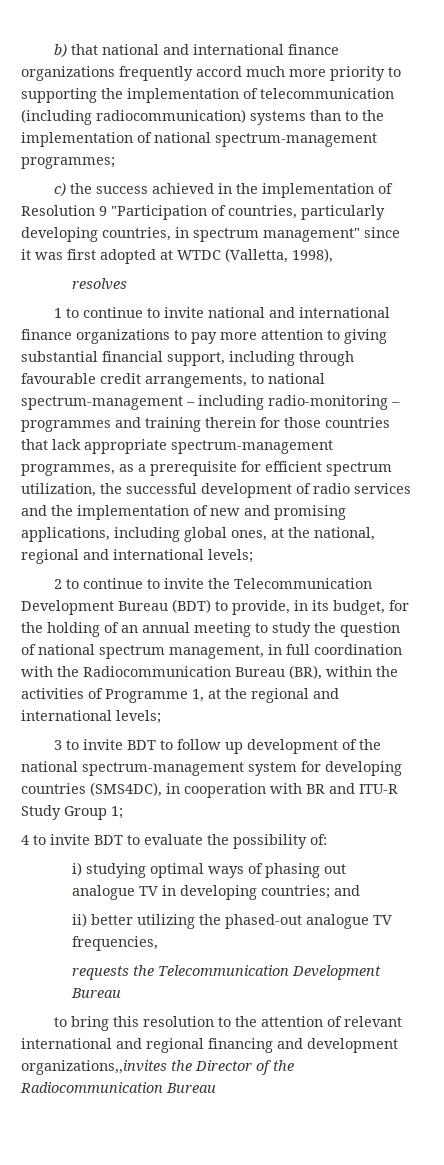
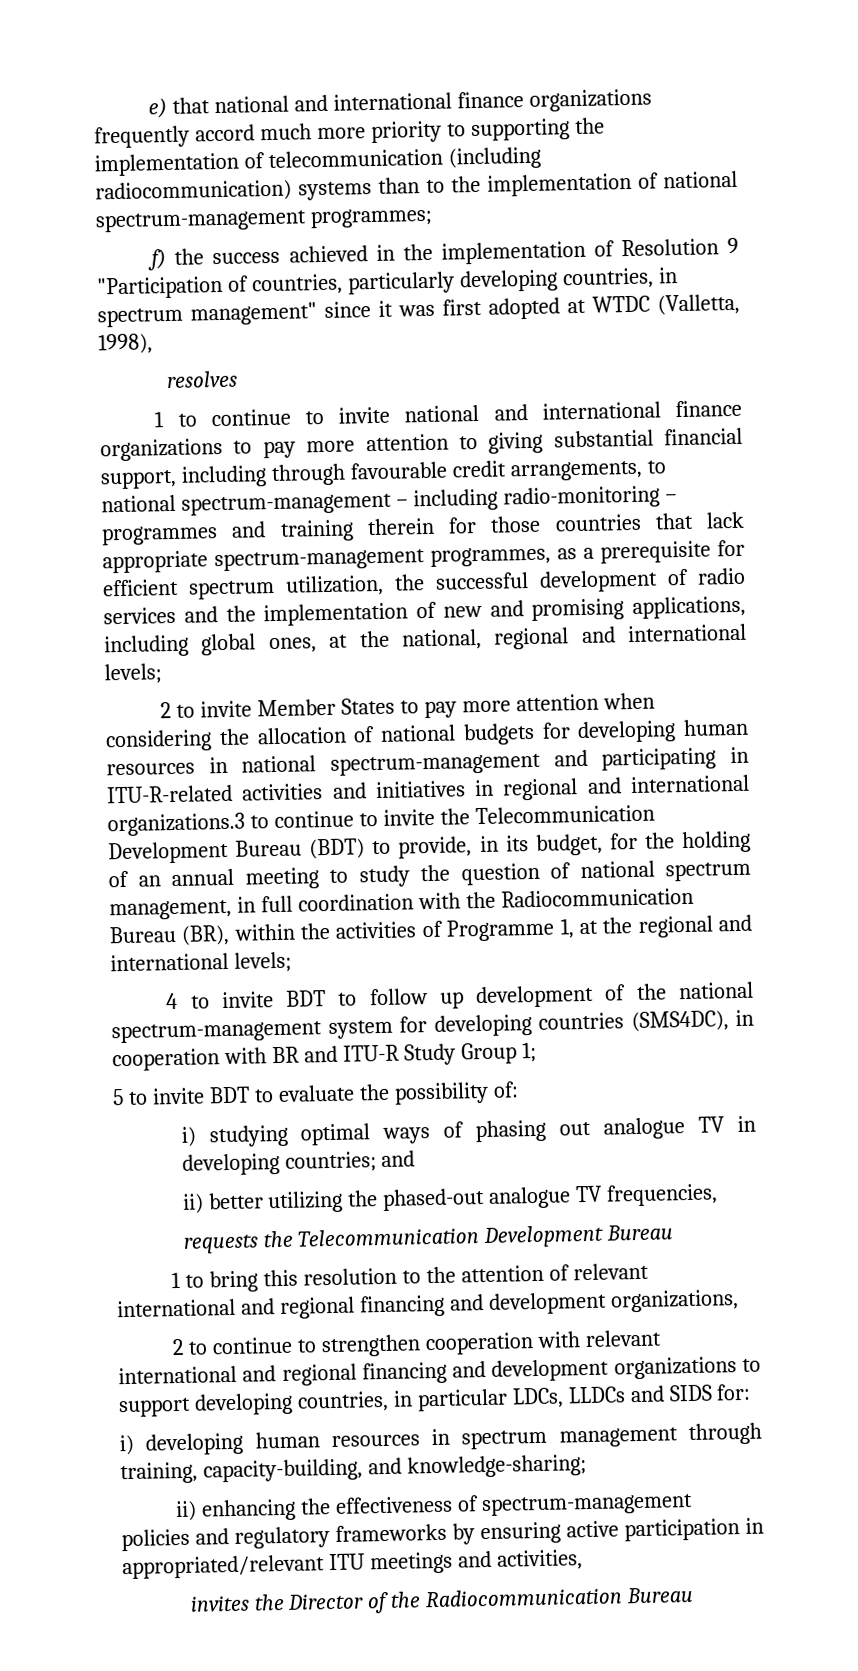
[53,44,67,57] b) -> [148,97,168,119] e)
[53,183,66,196] c) -> [147,249,167,271] f)
(79, 584) none -> [200,692,655,719] [105,718,749,753] [106,746,749,776] [106,774,750,804] [107,812,269,837] invite Member States to pay more attention when considering the allocation of national budgets for developing human resources in national spectrum-management and participating in ITU-R-related activities and initiatives in regional and international organizations.3 to
[53,740,62,750] 3 -> [166,992,179,1010] 4
[21,835,29,845] 4 -> [112,1089,124,1106] 5
(122, 993) none -> [171,1271,182,1289] 1
[21,1060,167,1075] organizations,,invites -> [609,1289,739,1313] [172,1329,662,1358] [118,1356,761,1386] [118,1383,752,1418] [119,1422,762,1456] [120,1454,587,1485] [175,1493,693,1522] [121,1517,764,1552] [122,1549,583,1580] [189,1595,250,1612] organizations, // 2 to continue to strengthen cooperation with relevant international and regional financing and development organizations to support developing countries, in particular LDCs, LLDCs and SIDS for: // i) developing human resources in spectrum management through training, capacity-building, and knowledge-sharing; // ii) enhancing the effectiveness of spectrum-management policies and regulatory frameworks by ensuring active participation in appropriated/relevant ITU meetings and activities, // invites

